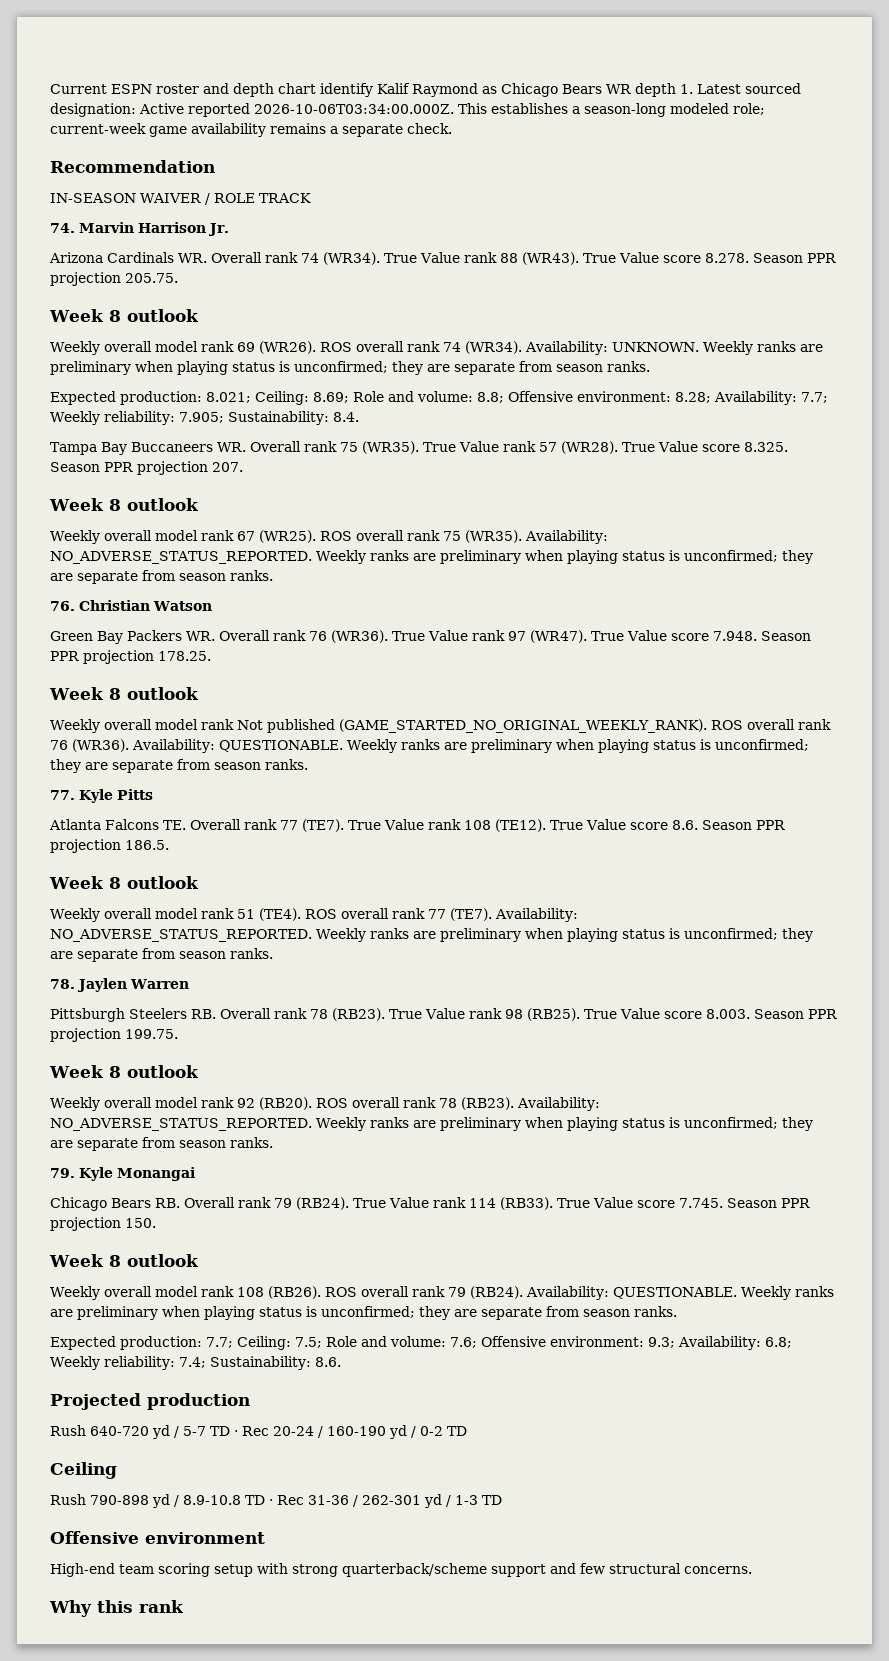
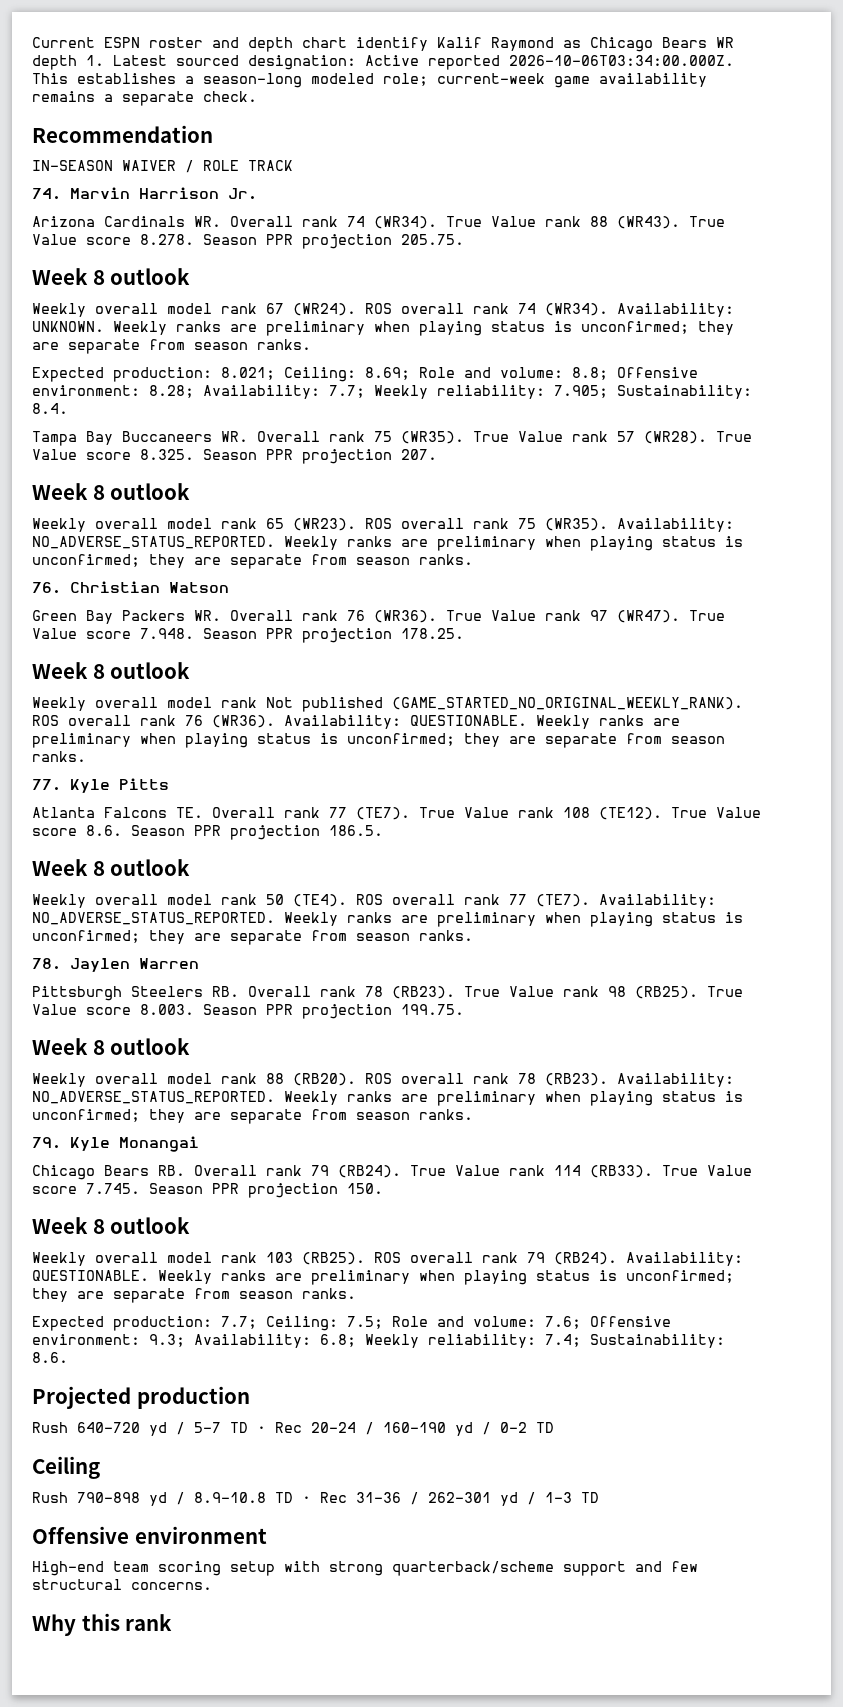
[236,341,316,354] 69 (WR26). -> [266,303,356,316] 67 (WR24).
[236,530,316,543] 67 (WR25). -> [266,518,356,531] 65 (WR23).
[236,909,255,919] 51 -> [266,894,284,905] 50
[236,1098,255,1108] 92 -> [266,1073,284,1084] 88
[236,1286,321,1299] 108 (RB26). -> [266,1252,365,1265] 103 (RB25).

